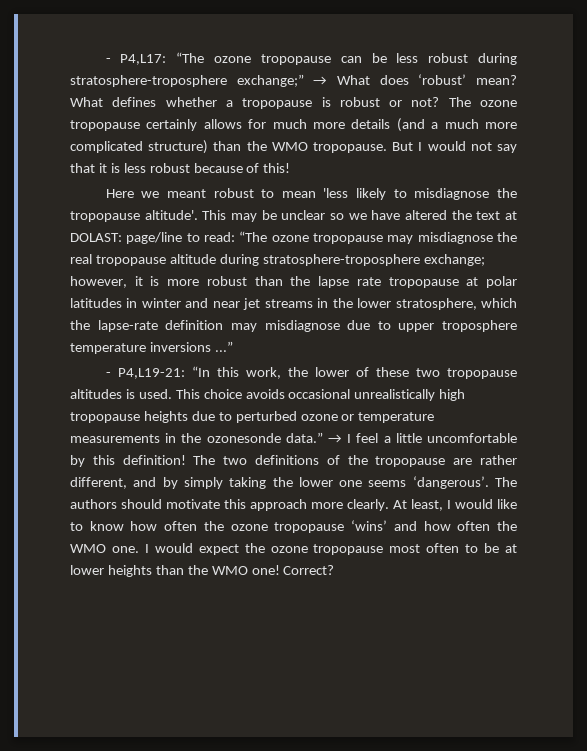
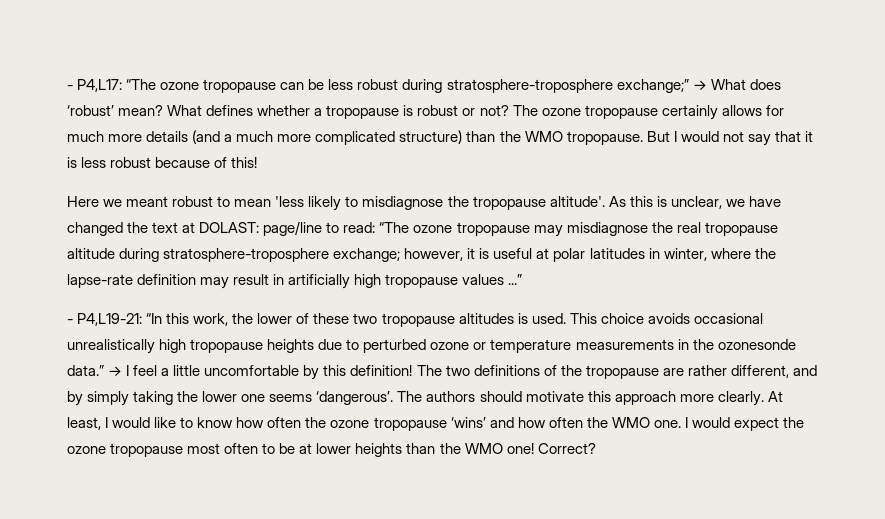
[202,210,344,222] This may be unclear so -> [608,196,722,209] As this is unclear,
[405,210,448,220] altered -> [67,222,123,236] changed
[167,276,517,288] [70,298,517,310] [70,320,517,332] [70,342,211,354] more robust than the lapse rate tropopause at polar latitudes in winter and near jet streams in the lower stratosphere, which the lapse-rate definition may misdiagnose due to upper troposphere temperature inversions -> [493,248,776,262] [67,274,505,289] useful at polar latitudes in winter, where the lapse-rate definition may result in artificially high tropopause values

